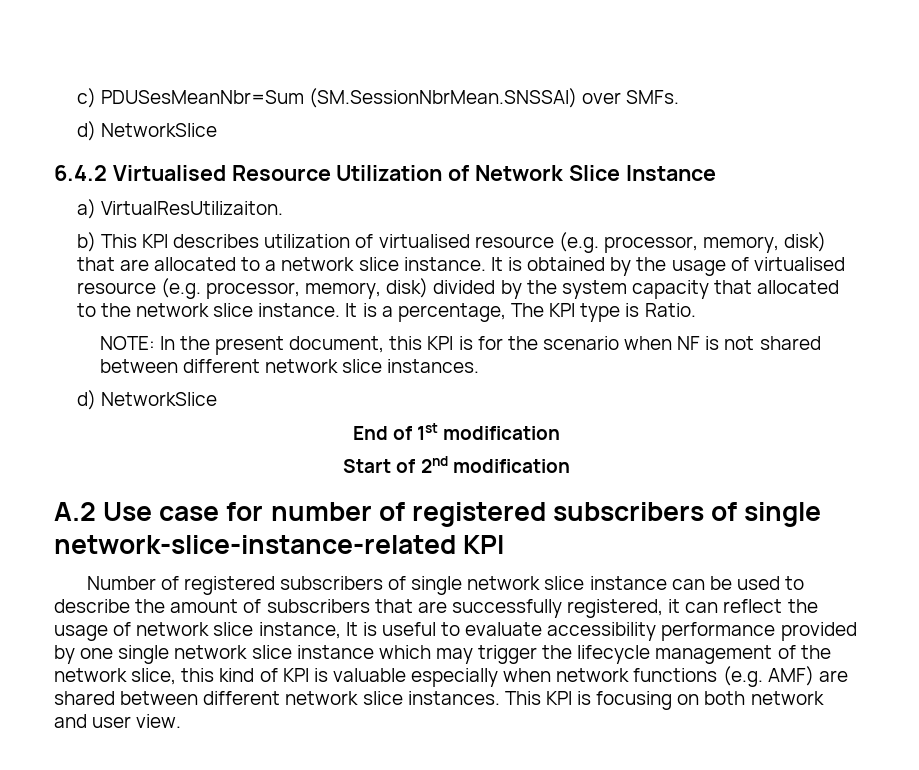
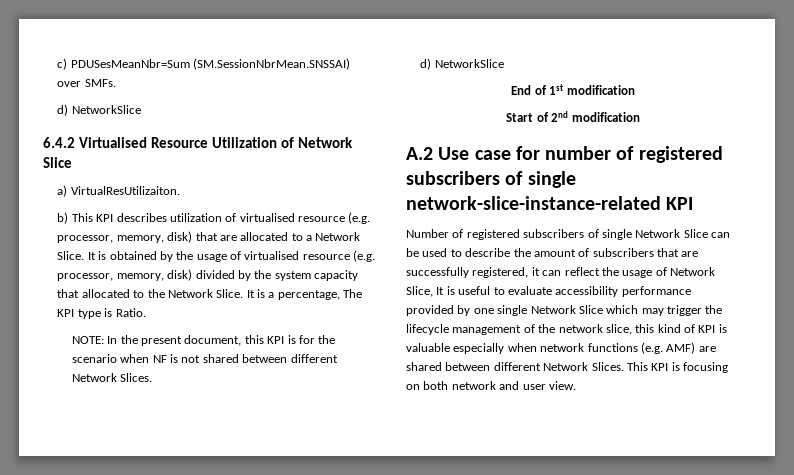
[625,165,716,181] Instance -> (72, 162) none
[281,257,486,271] network slice instance. -> [315,232,361,241] [57,251,85,260] Network Slice.
[136,303,341,317] network slice instance. -> [167,289,244,298] Network Slice.
[264,359,480,373] network slice instances. -> [71,373,153,382] Network Slices.
[467,576,667,590] network slice instance -> [635,229,708,238] Network Slice
[136,622,341,639] network slice instance, -> [670,267,715,276] [406,286,433,297] Network Slice,
[174,645,374,659] network slice instance -> [530,305,603,314] Network Slice
[285,691,500,705] network slice instances. -> [543,362,624,371] Network Slices.

